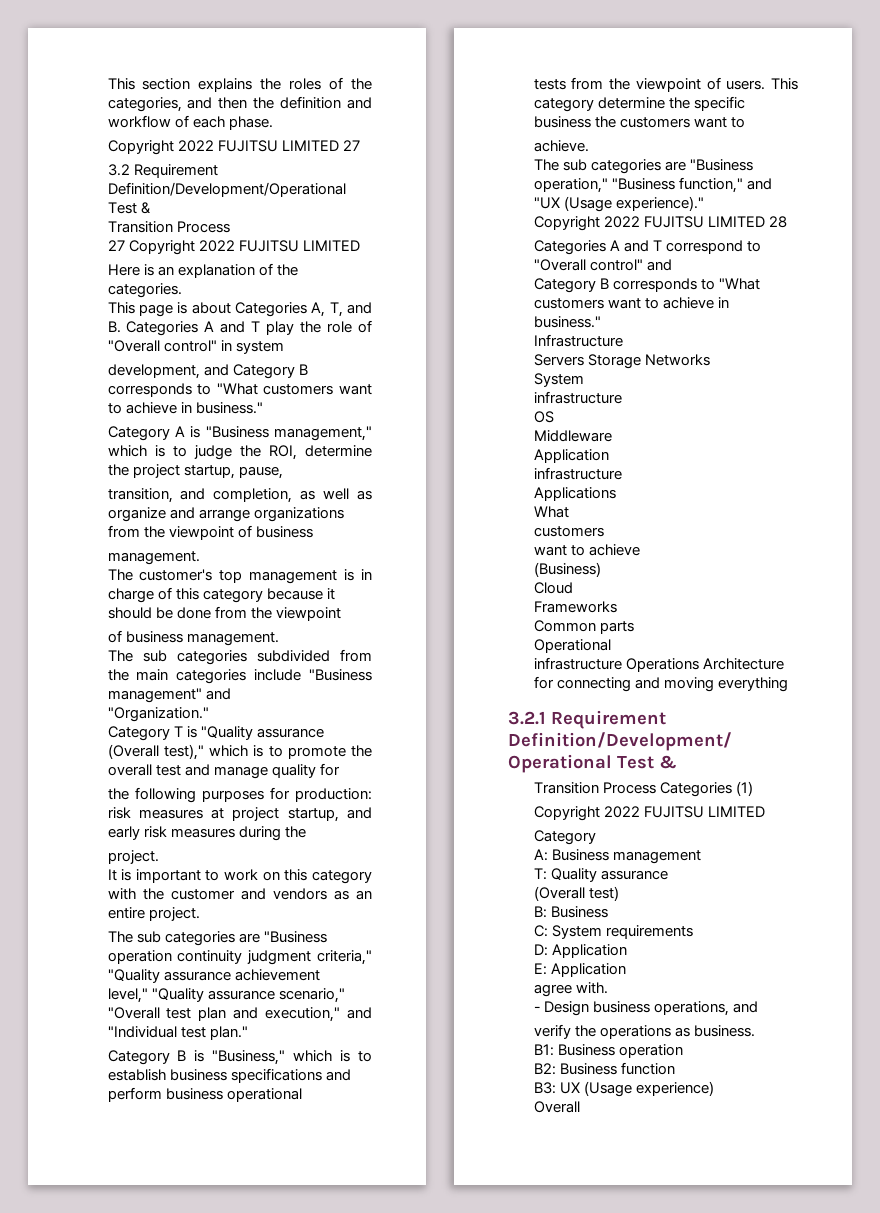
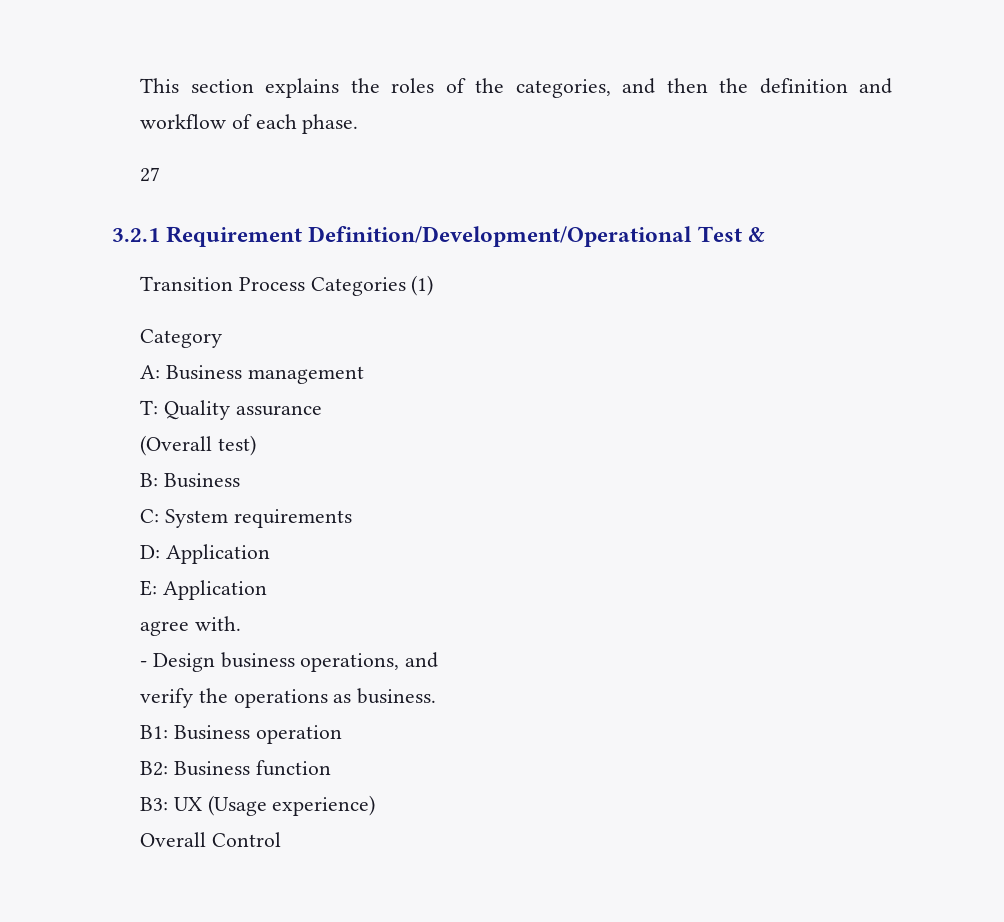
[107,140,360,155] [107,164,218,178] [107,182,346,197] [107,202,151,214] [107,221,230,233] [107,240,360,255] [107,263,298,278] [107,283,182,298] [107,302,372,317] [107,320,372,336] [107,340,284,354] [107,364,308,379] [107,383,373,397] [107,402,263,414] [107,426,372,441] [107,445,373,460] [107,464,283,479] [107,488,373,503] [107,507,344,522] [107,525,313,540] [107,551,200,565] [107,569,373,584] [107,587,335,603] [107,606,341,621] [107,630,279,646] [107,649,373,665] [107,669,373,684] [107,688,231,703] [107,707,209,722] [107,726,324,741] [107,744,372,760] [107,763,340,779] [107,787,373,803] [107,807,372,822] [107,826,306,841] [107,850,159,864] [107,869,372,884] [107,888,373,900] [107,907,200,921] [107,931,327,946] [107,950,373,965] [107,969,320,983] [107,988,345,1003] [107,1007,372,1022] [107,1026,248,1040] [107,1050,372,1065] [107,1068,351,1083] [107,1087,302,1102] [533,77,798,92] [533,96,745,112] [533,116,745,128] [533,140,589,152] [533,159,753,174] [533,177,772,193] [533,196,704,212] [533,216,787,231] [533,240,761,255] [533,259,672,271] [533,278,760,293] [533,297,729,309] [533,316,601,328] [533,334,623,347] [533,354,710,369] [533,373,584,387] [533,391,622,404] [533,411,554,423] [533,430,612,442] [533,449,609,463] [533,467,622,480] [533,487,616,501] [533,506,569,518] [533,526,604,537] [533,544,640,556] [533,562,601,577] [533,582,573,594] [533,601,617,613] [533,620,634,634] [533,639,611,653] [533,657,784,672] [533,676,788,692] Copyright 2022 FUJITSU LIMITED 27 // 3.2 Requirement Definition/Development/Operational Test & // Transition Process // 27 Copyright 2022 FUJITSU LIMITED // Here is an explanation of the categories. // This page is about Categories A, T, and B. Categories A and T play the role of "Overall control" in system // development, and Category B corresponds to "What customers want to achieve in business." // Category A is "Business management," which is to judge the ROI, determine the project startup, pause, // transition, and completion, as well as organize and arrange organizations from the viewpoint of business // management. // The customer's top management is in charge of this category because it should be done from the viewpoint // of business management. // The sub categories subdivided from the main categories include "Business management" and // "Organization." // Category T is "Quality assurance (Overall test)," which is to promote the overall test and manage quality for // the following purposes for production: risk measures at project startup, and early risk measures during the // project. // It is important to work on this category with the customer and vendors as an entire project. // The sub categories are "Business operation continuity judgment criteria," "Quality assurance achievement // level," "Quality assurance scenario," "Overall test plan and execution," and "Individual test plan." // Category B is "Business," which is to establish business specifications and perform business operational // tests from the viewpoint of users. This category determine the specific business the customers want to // achieve. // The sub categories are "Business operation," "Business function," and "UX (Usage experience)." // Copyright 2022 FUJITSU LIMITED 28 // Categories A and T correspond to "Overall control" and // Category B corresponds to "What customers want to achieve in business." // Infrastructure // Servers Storage Networks // System // infrastructure // OS // Middleware // Application // infrastructure // Applications // What // customers // want to achieve // (Business) // Cloud // Frameworks // Common parts // Operational // infrastructure Operations Architecture for connecting and moving everything -> [140,167,161,182] 27
[533,806,765,821] // Copyright 2022 FUJITSU LIMITED -> (434, 285) none
(580, 1107) none -> [211,832,281,847] Control

